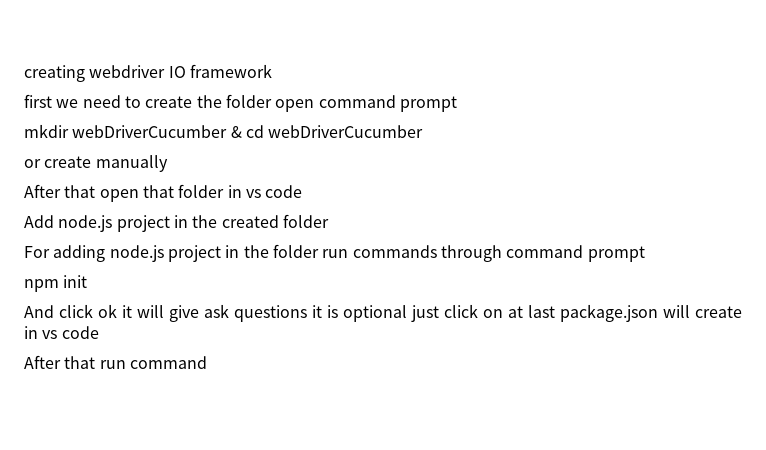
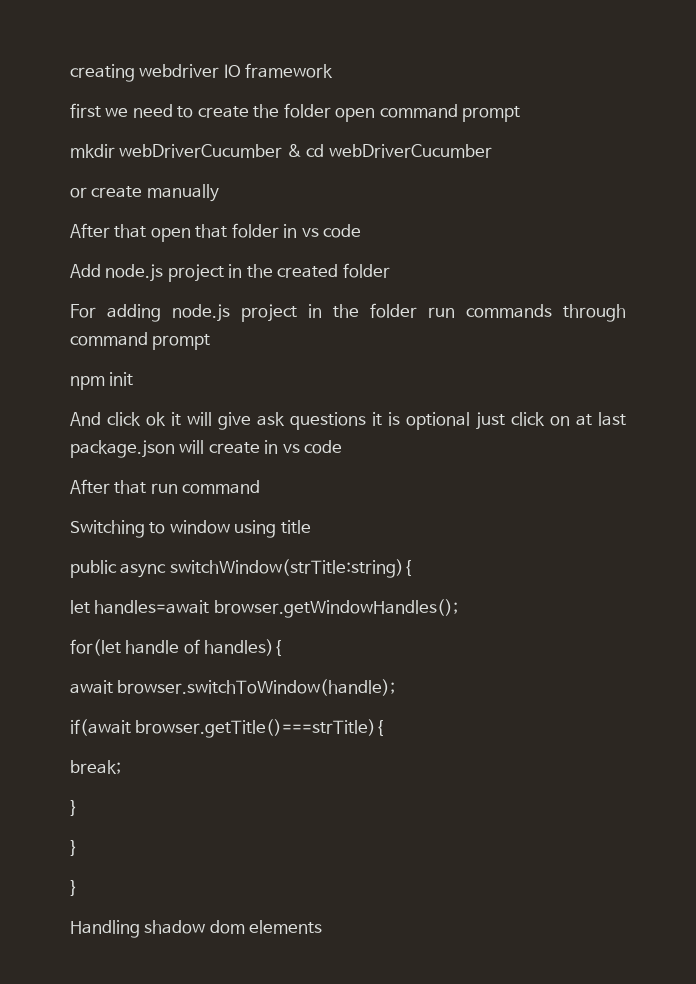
(207, 362) none -> [70,520,311,538] [70,559,412,578] [70,599,458,618] [70,639,283,656] [70,679,396,696] [70,719,385,738] [70,760,121,774] [70,800,78,816] [70,840,78,856] [70,880,78,896] [70,920,323,938] // Switching to window using title // public async switchWindow(strTitle:string){ // let handles=await browser.getWindowHandles(); // for(let handle of handles){ // await browser.switchToWindow(handle); // if(await browser.getTitle()===strTitle){ // break; // } // } // } // Handling shadow dom elements

